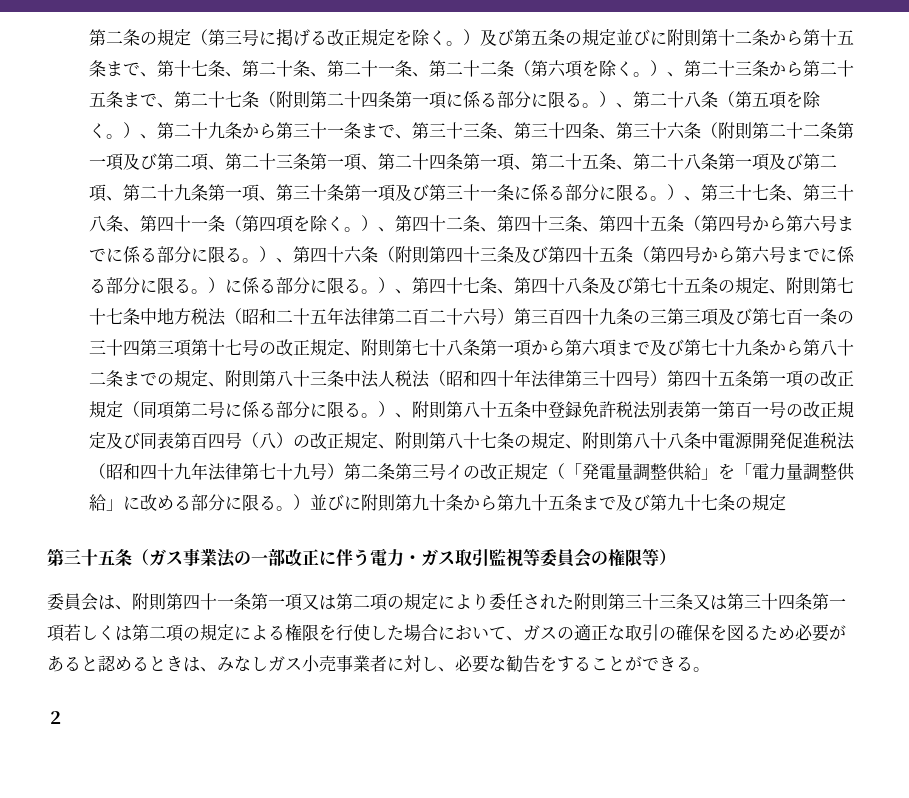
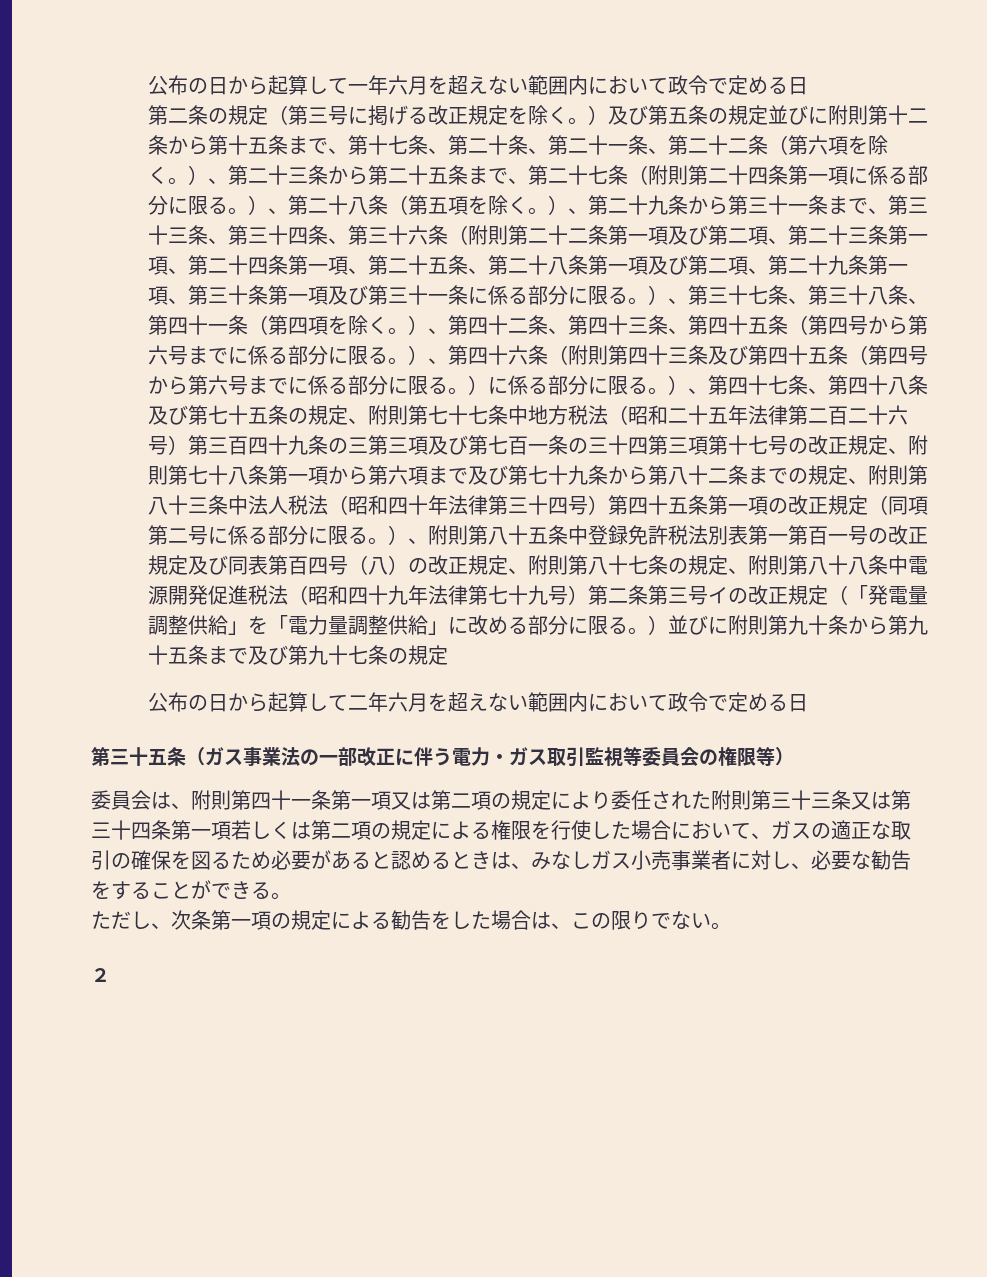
(88, 37) none -> [148,75,809,95] 公布の日から起算して一年六月を超えない範囲内において政令で定める日 //
(786, 502) none -> [148,692,809,712] // 公布の日から起算して二年六月を超えない範囲内において政令で定める日
(710, 669) none -> [91,910,731,930] // ただし、次条第一項の規定による勧告をした場合は、この限りでない。

